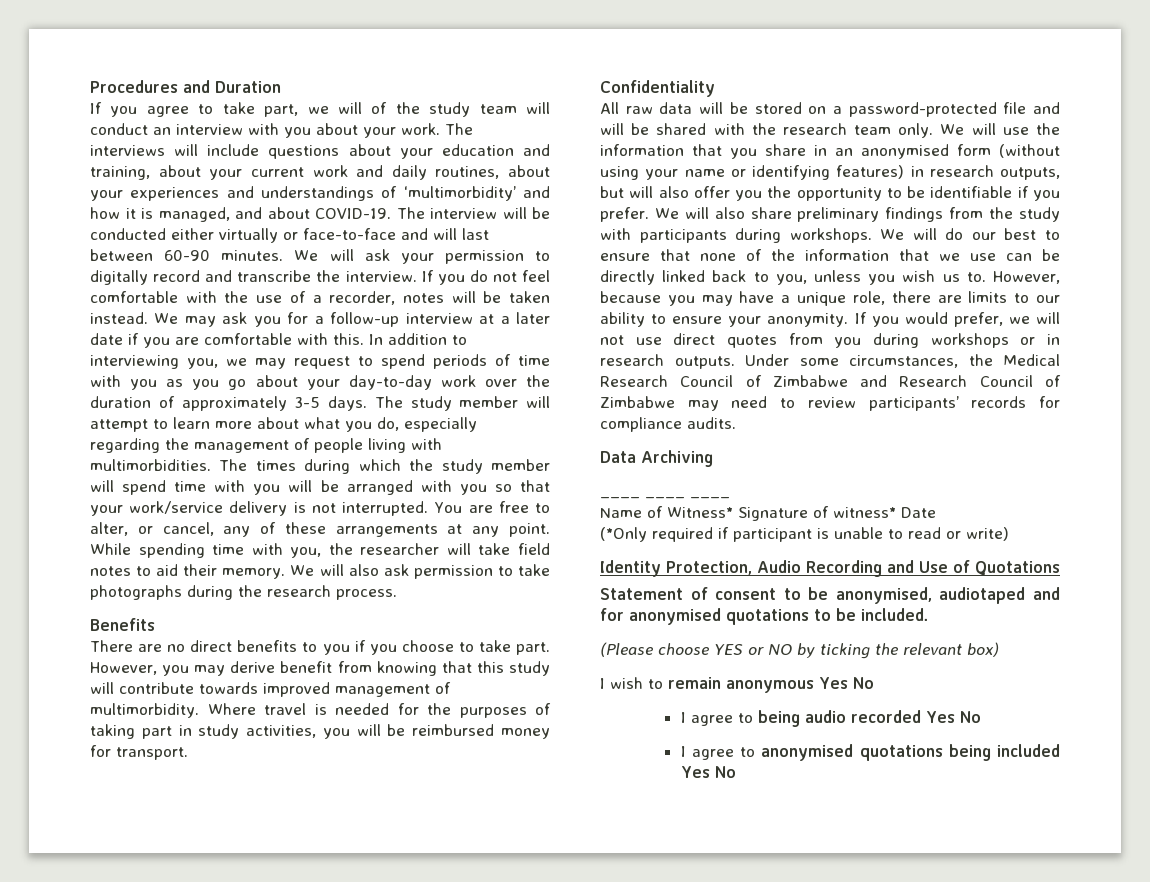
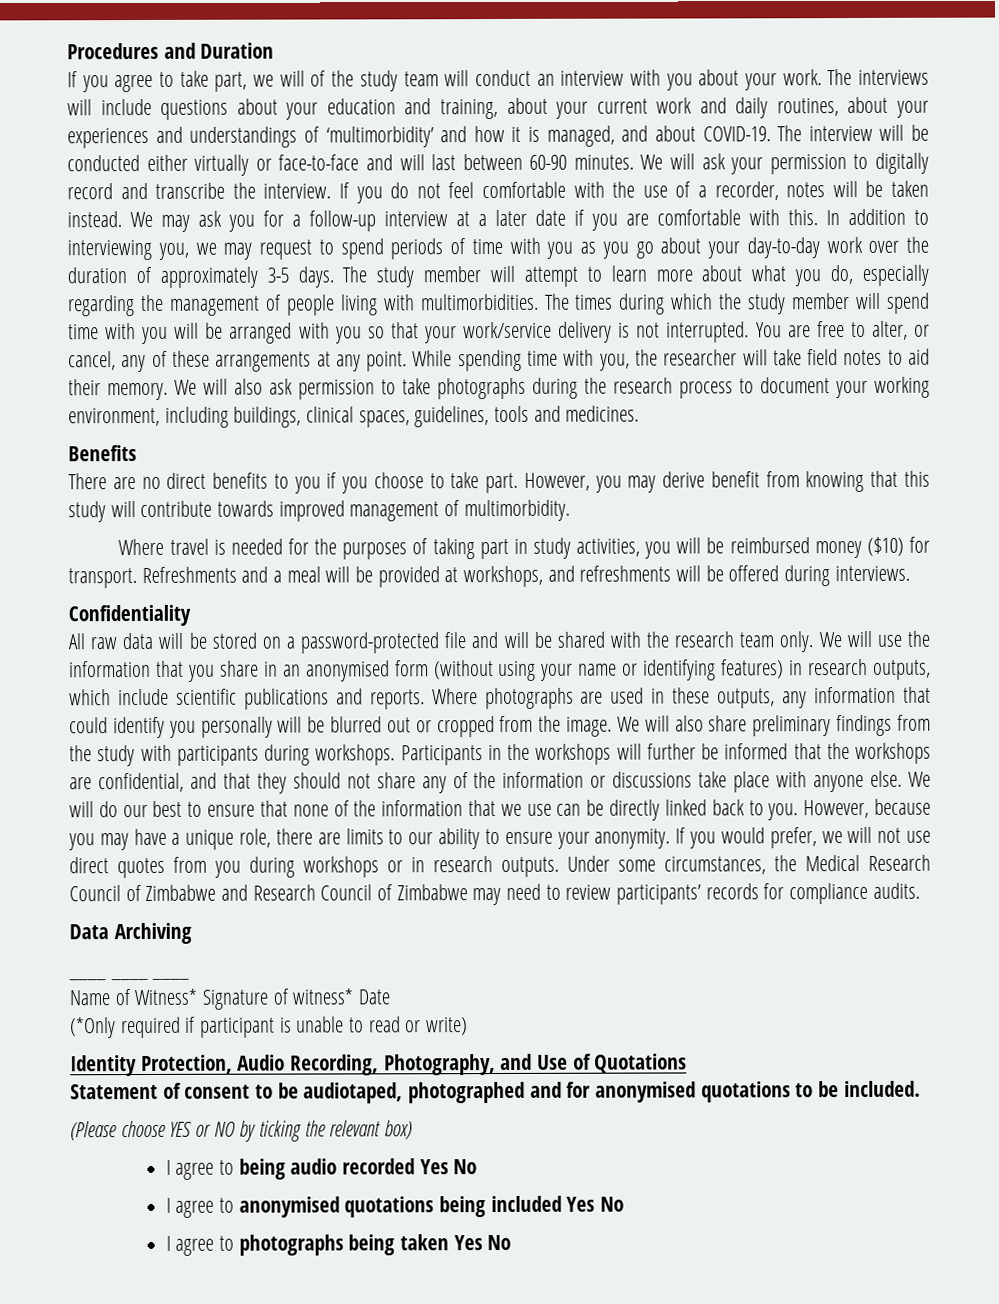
[336,589,397,600] process. -> [678,376,931,399] [68,405,640,428] process to document your working environment, including buildings, clinical spaces, guidelines, tools and medicines.
(199, 710) none -> (570, 510) //
(550, 733) none -> [866,536,904,556] ($10)
(188, 753) none -> [141,565,910,588] Refreshments and a meal will be provided at workshops, and refreshments will be offered during interviews.
[600,186,1060,201] [600,207,649,222] but will also offer you the opportunity to be identifiable if you prefer. -> [69,686,931,710] [69,715,613,739] which include scientific publications and reports. Where photographs are used in these outputs, any information that could identify you personally will be blurred out or cropped from the image.
(872, 235) none -> [400,742,931,766] [69,770,903,794] Participants in the workshops will further be informed that the workshops are confidential, and that they should not share any of the information or discussions take place with anyone else.
[775,270,986,285] you, unless you wish us to. -> [767,803,799,821] you.
[806,560,882,577] Recording -> [290,1054,496,1076] Recording, Photography,
[835,587,1026,604] anonymised, audiotaped -> [303,1081,526,1104] audiotaped, photographed
[600,677,874,693] // I wish to remain anonymous Yes No -> (414, 1130) none
(736, 772) none -> [165,1234,512,1256] // I agree to photographs being taken Yes No

